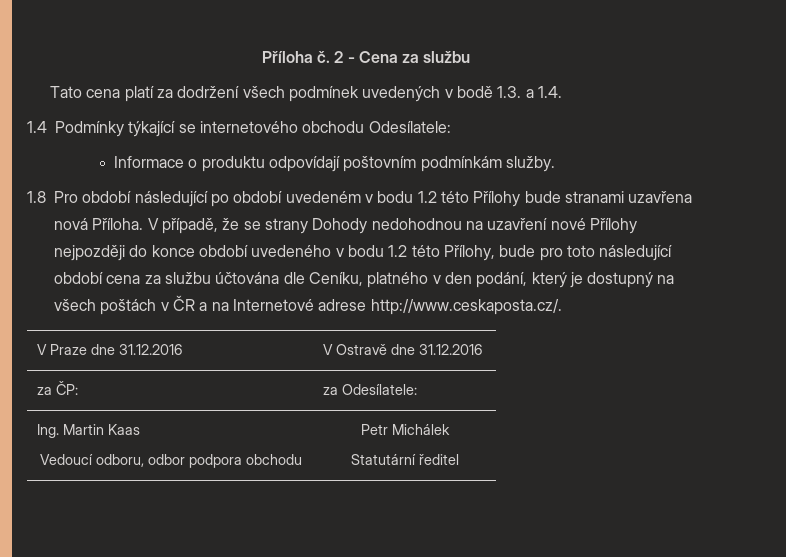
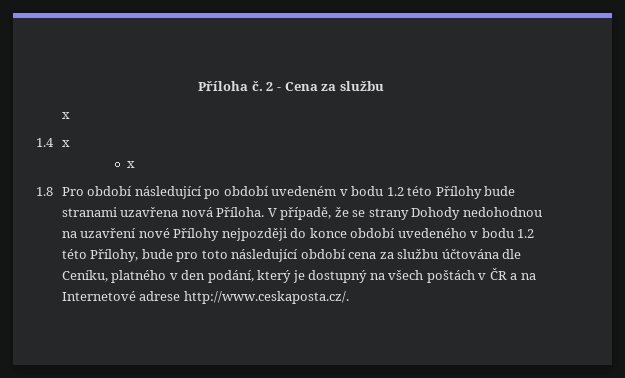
[50,86,562,102] [27,121,451,137] [113,156,555,172] Tato cena platí za dodržení všech podmínek uvedených v bodě 1.3. a 1.4. // 1.4 Podmínky týkající se internetového obchodu Odesílatele: // Informace o produktu odpovídají poštovním podmínkám služby. -> [61,112,70,119] [36,138,70,147] [126,161,135,168] x // 1.4 x // x
[36,344,182,355] [322,344,482,355] [36,381,78,395] [322,384,417,395] [36,424,140,438] [39,454,302,468] [360,424,450,435] [350,454,459,465] // V Praze dne 31.12.2016 | V Ostravě dne 31.12.2016 // za ČP: | za Odesílatele: // Ing. Martin Kaas // Vedoucí odboru, odbor podpora obchodu | Petr Michálek // Statutární ředitel -> (349, 297) none

